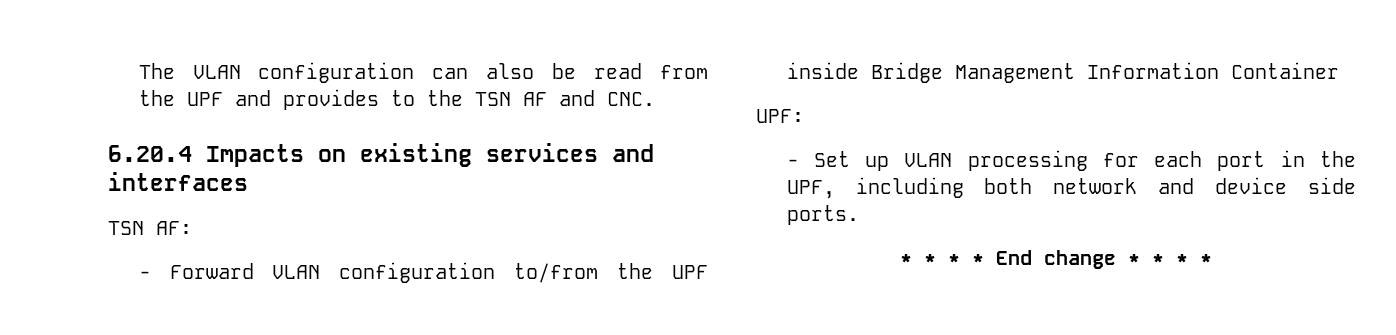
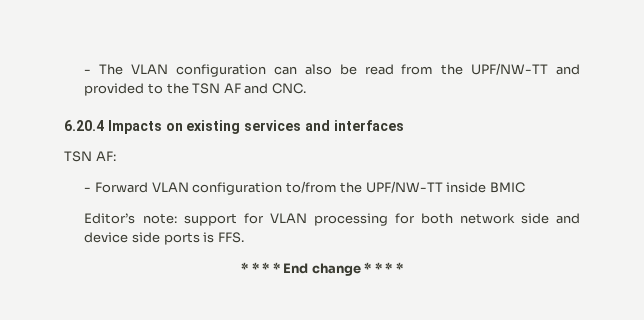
(138, 71) none -> [84,69,92,74] -
[186,89,379,110] UPF and provides -> [471,63,580,75] [84,83,145,96] UPF/NW-TT and provided
[671,265,708,279] [786,62,1339,83] [756,109,804,123] [786,150,1356,171] [786,177,964,199] UPF inside Bridge Management Information Container // UPF: // - Set up VLAN processing for each port in the UPF, including -> [365,181,525,193] [84,213,415,226] UPF/NW-TT inside BMIC // Editor’s note: support for VLAN processing for
(1138, 186) none -> [520,213,549,224] side
[786,205,859,225] ports. -> [163,232,244,245] ports is FFS.

